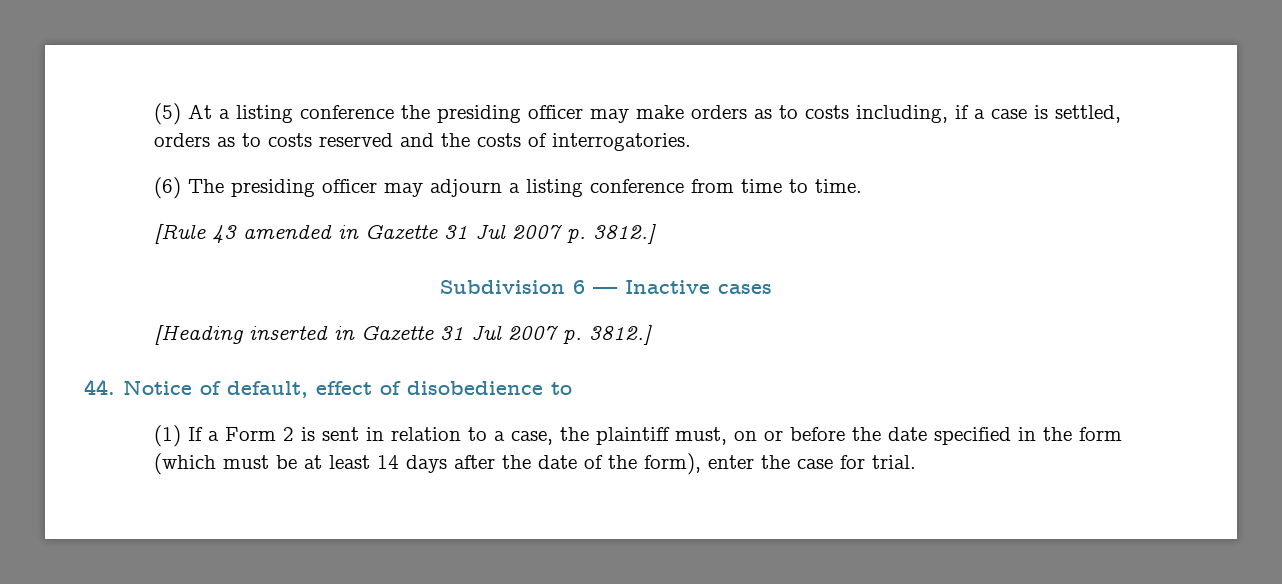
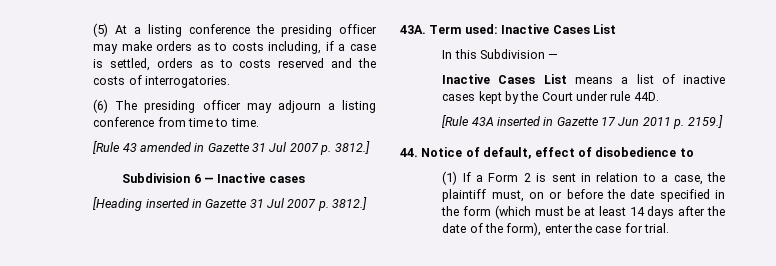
(652, 334) none -> [400,24,616,34] [442,49,559,59] [442,74,725,84] [442,91,659,104] [442,115,723,129] // 43A. Term used: Inactive Cases List // In this Subdivision — // Inactive Cases List means a list of inactive cases kept by the Court under rule 44D. // [Rule 43A inserted in Gazette 17 Jun 2011 p. 2159.]

